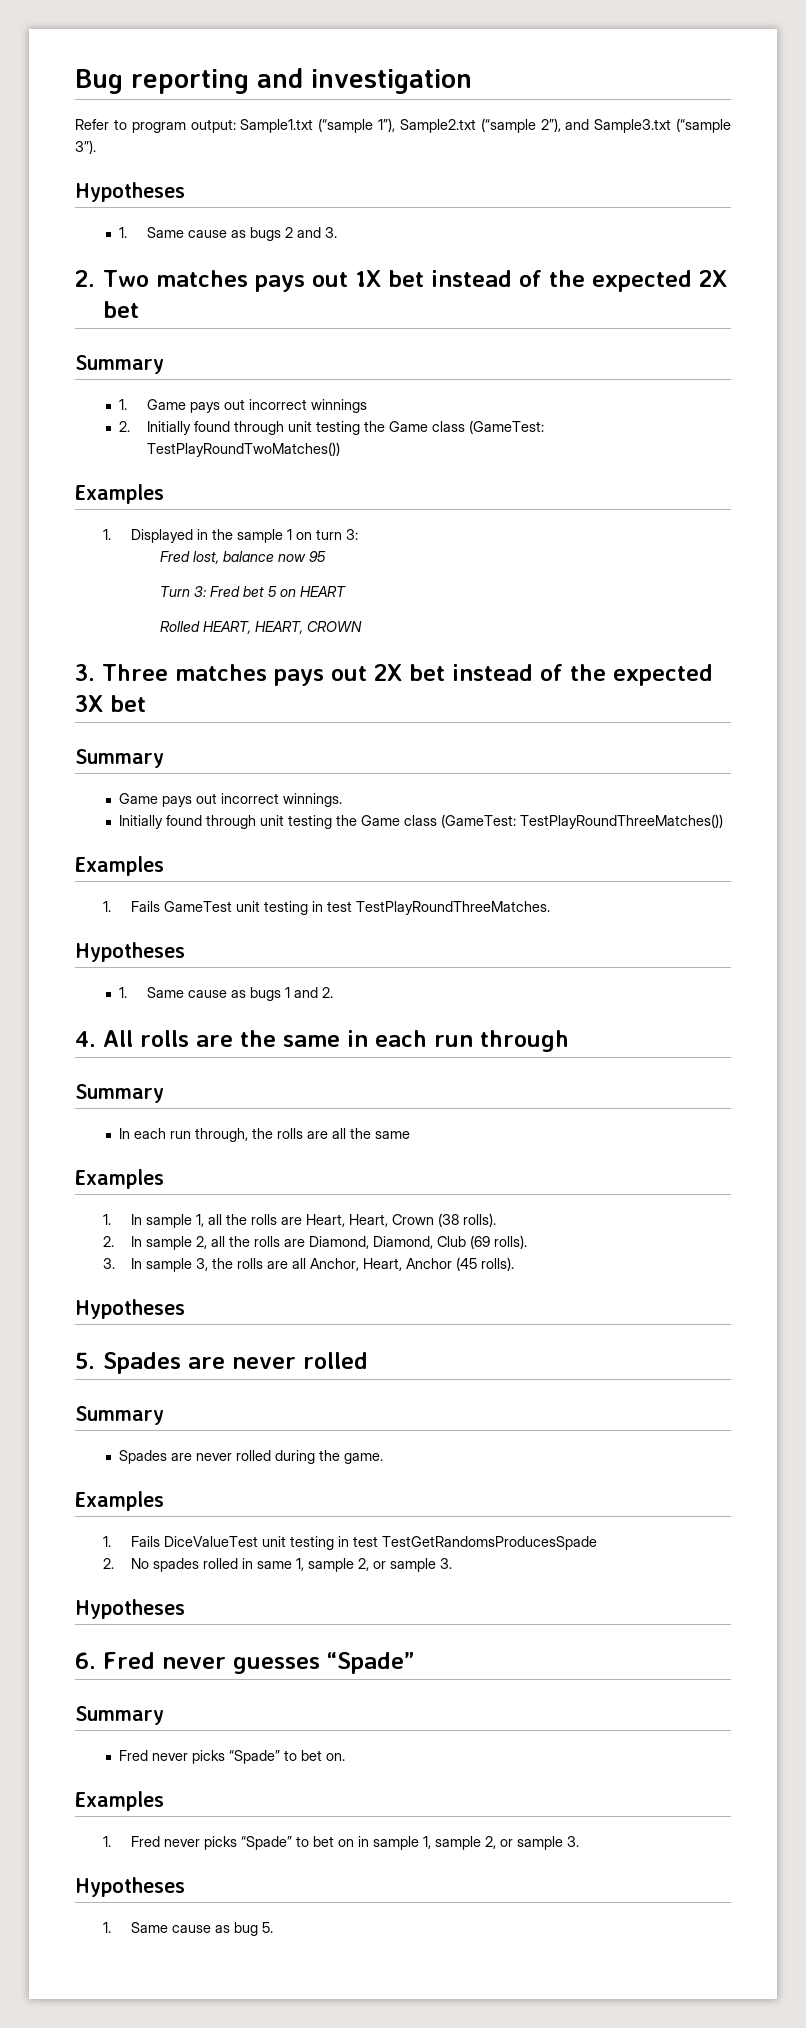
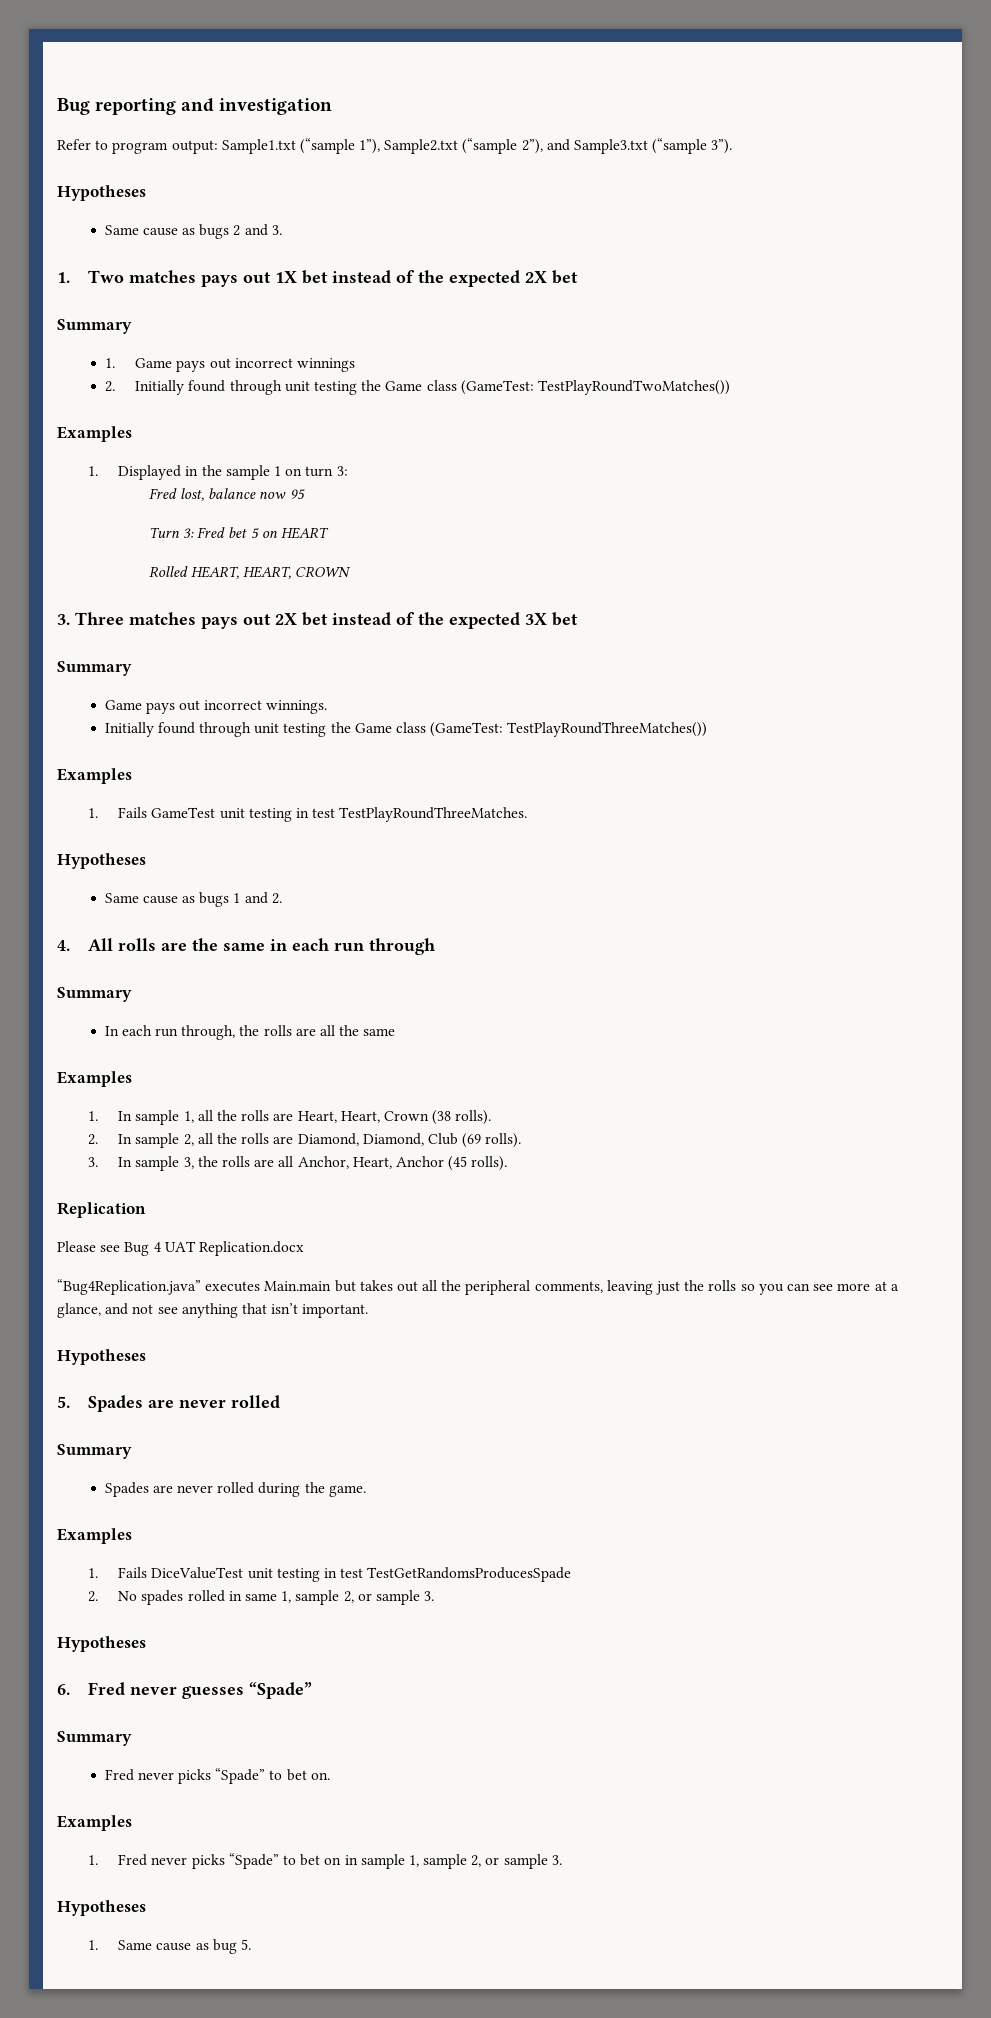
[119,227,128,238] 1. -> (146, 193) none
[75,270,95,287] 2. -> [57,272,70,283] 1.
[119,987,128,998] 1. -> (146, 861) none
(515, 1264) none -> [57,1202,146,1218] [57,1241,304,1256] [57,1279,899,1295] [57,1303,369,1318] // Replication // Please see Bug 4 UAT Replication.docx // “Bug4Replication.java” executes Main.main but takes out all the peripheral comments, leaving just the rolls so you can see more at a glance, and not see anything that isn’t important.

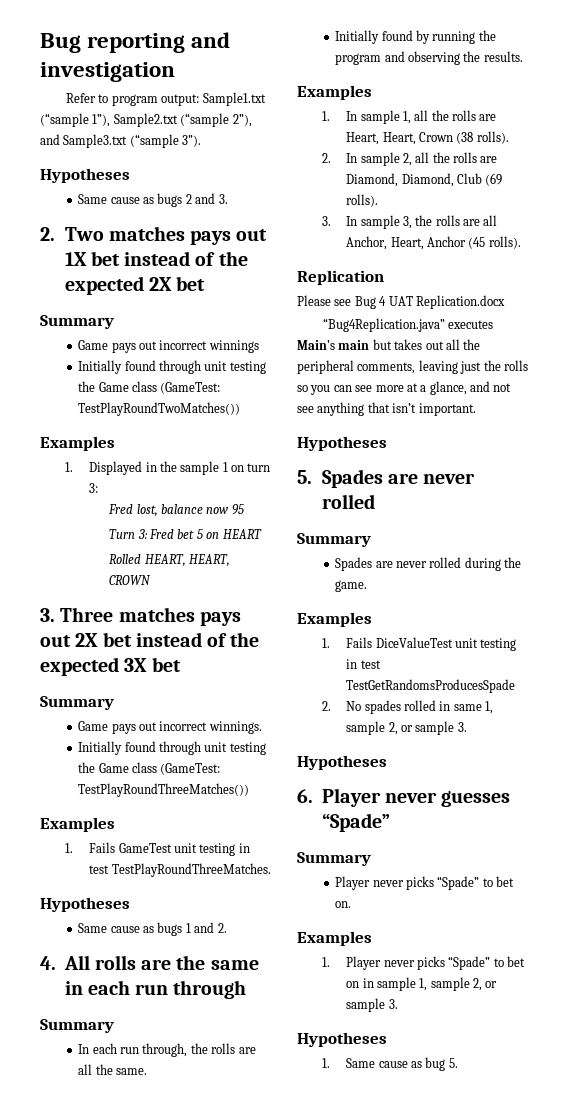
[57,272,70,283] 1. -> [40,227,55,241] 2.
[104,358,115,368] 1. -> (114, 322) none
[104,381,115,392] 2. -> (259, 346) none
[363,1028,396,1036] same -> [116,1068,148,1075] [335,30,496,44] [335,51,523,65] same. // Initially found by running the program and observing the results.
[264,1281,332,1291] Main.main -> [297,340,370,350] Main’s main
[87,1682,125,1695] Fred -> [321,788,381,807] Player
[104,1769,134,1781] Fred -> [335,876,371,890] Player
[118,1854,148,1866] Fred -> [346,956,382,970] Player

